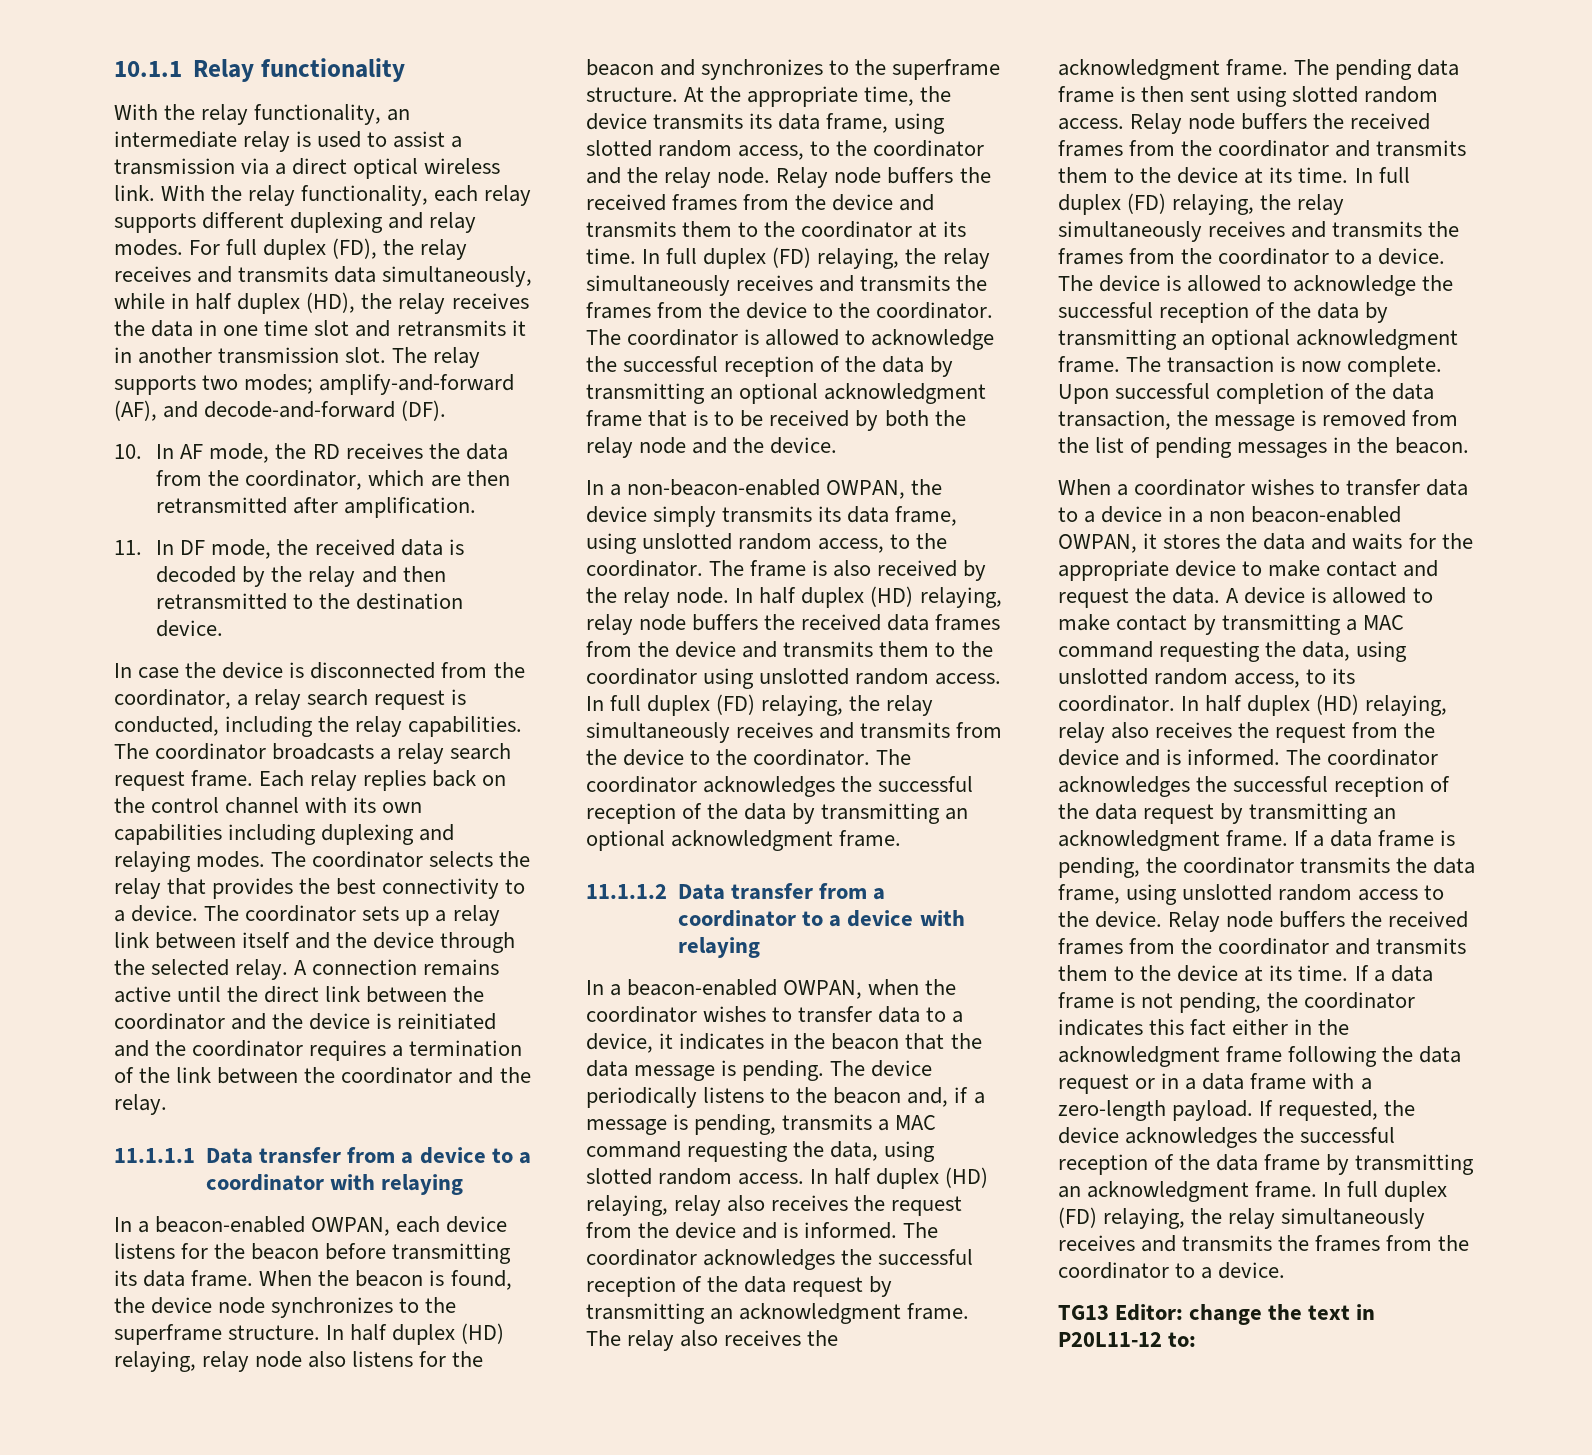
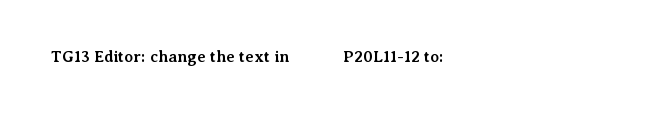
[114,58,405,82] [114,104,411,125] [114,131,463,152] [114,158,501,179] [114,185,532,206] [114,212,477,233] [114,238,468,260] [114,266,533,287] [114,292,529,314] [114,320,526,337] [114,347,481,368] [114,374,515,395] [114,400,447,421] [114,443,508,463] [156,470,510,490] [156,497,477,518] [114,539,464,559] [156,566,446,587] [156,593,464,610] [156,620,224,637] [114,662,525,679] [114,689,467,710] [114,716,523,737] [114,743,512,764] [114,770,507,791] [114,797,423,814] [114,824,455,845] [114,851,531,872] [114,878,526,899] [114,905,500,926] [114,932,516,953] [114,959,500,980] [114,986,485,1003] [114,1013,497,1030] [114,1040,523,1061] [114,1067,531,1084] [114,1094,167,1115] [114,1147,531,1164] [206,1174,464,1195] [114,1216,508,1236] [114,1243,512,1264] [114,1270,512,1290] [114,1297,457,1318] [114,1323,505,1345] [114,1351,484,1372] [586,59,1001,80] [586,86,952,107] [586,113,946,134] [586,140,985,160] [586,167,991,188] [586,194,935,211] [586,221,967,238] [586,247,990,269] [586,275,988,296] [586,302,994,319] [586,329,995,350] [586,356,954,377] [586,383,987,404] [586,410,966,431] [586,437,838,458] [586,479,943,499] [586,506,958,527] [586,533,948,554] [586,560,987,581] [586,586,1002,608] [586,614,1001,635] [586,641,993,658] [586,668,1002,689] [586,694,934,716] [586,722,1003,743] [586,749,912,766] [586,776,974,797] [586,803,969,824] [586,830,902,851] [586,883,886,900] [678,910,965,927] [678,937,761,958] [586,979,957,999] [586,1006,964,1023] [586,1033,982,1053] [586,1060,933,1081] [586,1087,985,1108] [586,1114,937,1135] [586,1141,936,1162] [586,1167,989,1189] [586,1195,963,1216] [586,1222,939,1239] [586,1249,974,1270] [586,1276,893,1297] [586,1303,970,1324] [586,1330,839,1351] [1058,59,1460,80] [1058,86,1439,107] [1058,113,1431,134] [1058,140,1467,157] [1058,167,1410,184] [1058,193,1345,215] [1058,221,1460,242] [1058,248,1446,265] [1058,275,1454,296] [1058,302,1389,323] [1058,329,1459,350] [1058,356,1443,377] [1058,383,1435,404] [1058,410,1459,431] [1058,437,1469,458] [1058,479,1469,496] [1058,506,1402,523] [1058,533,1473,553] [1058,560,1439,581] [1058,587,1433,608] [1058,614,1405,635] [1058,641,1408,662] [1058,668,1356,688] [1058,694,1448,716] [1058,722,1436,743] [1058,749,1439,766] [1058,776,1451,797] [1058,803,1397,824] [1058,830,1456,851] [1058,857,1476,878] [1058,884,1445,905] [1058,911,1469,932] [1058,938,1467,955] [1058,965,1433,982] [1058,992,1416,1013] [1058,1019,1350,1036] [1058,1046,1462,1067] [1058,1073,1372,1094] [1058,1100,1416,1121] [1058,1127,1396,1148] [1058,1154,1475,1175] [1058,1181,1448,1202] [1058,1207,1426,1229] [1058,1235,1470,1252] [1058,1262,1286,1279] 10.1.1 Relay functionality // With the relay functionality, an intermediate relay is used to assist a transmission via a direct optical wireless link. With the relay functionality, each relay supports different duplexing and relay modes. For full duplex (FD), the relay receives and transmits data simultaneously, while in half duplex (HD), the relay receives the data in one time slot and retransmits it in another transmission slot. The relay supports two modes; amplify-and-forward (AF), and decode-and-forward (DF). // 10. In AF mode, the RD receives the data from the coordinator, which are then retransmitted after amplification. // 11. In DF mode, the received data is decoded by the relay and then retransmitted to the destination device. // In case the device is disconnected from the coordinator, a relay search request is conducted, including the relay capabilities. The coordinator broadcasts a relay search request frame. Each relay replies back on the control channel with its own capabilities including duplexing and relaying modes. The coordinator selects the relay that provides the best connectivity to a device. The coordinator sets up a relay link between itself and the device through the selected relay. A connection remains active until the direct link between the coordinator and the device is reinitiated and the coordinator requires a termination of the link between the coordinator and the relay. // 11.1.1.1 Data transfer from a device to a coordinator with relaying // In a beacon-enabled OWPAN, each device listens for the beacon before transmitting its data frame. When the beacon is found, the device node synchronizes to the superframe structure. In half duplex (HD) relaying, relay node also listens for the beacon and synchronizes to the superframe structure. At the appropriate time, the device transmits its data frame, using slotted random access, to the coordinator and the relay node. Relay node buffers the received frames from the device and transmits them to the coordinator at its time. In full duplex (FD) relaying, the relay simultaneously receives and transmits the frames from the device to the coordinator. The coordinator is allowed to acknowledge the successful reception of the data by transmitting an optional acknowledgment frame that is to be received by both the relay node and the device. // In a non-beacon-enabled OWPAN, the device simply transmits its data frame, using unslotted random access, to the coordinator. The frame is also received by the relay node. In half duplex (HD) relaying, relay node buffers the received data frames from the device and transmits them to the coordinator using unslotted random access. In full duplex (FD) relaying, the relay simultaneously receives and transmits from the device to the coordinator. The coordinator acknowledges the successful reception of the data by transmitting an optional acknowledgment frame. // 11.1.1.2 Data transfer from a coordinator to a device with relaying // In a beacon-enabled OWPAN, when the coordinator wishes to transfer data to a device, it indicates in the beacon that the data message is pending. The device periodically listens to the beacon and, if a message is pending, transmits a MAC command requesting the data, using slotted random access. In half duplex (HD) relaying, relay also receives the request from the device and is informed. The coordinator acknowledges the successful reception of the data request by transmitting an acknowledgment frame. The relay also receives the acknowledgment frame. The pending data frame is then sent using slotted random access. Relay node buffers the received frames from the coordinator and transmits them to the device at its time. In full duplex (FD) relaying, the relay simultaneously receives and transmits the frames from the coordinator to a device. The device is allowed to acknowledge the successful reception of the data by transmitting an optional acknowledgment frame. The transaction is now complete. Upon successful completion of the data transaction, the message is removed from the list of pending messages in the beacon. // When a coordinator wishes to transfer data to a device in a non beacon-enabled OWPAN, it stores the data and waits for the appropriate device to make contact and request the data. A device is allowed to make contact by transmitting a MAC command requesting the data, using unslotted random access, to its coordinator. In half duplex (HD) relaying, relay also receives the request from the device and is informed. The coordinator acknowledges the successful reception of the data request by transmitting an acknowledgment frame. If a data frame is pending, the coordinator transmits the data frame, using unslotted random access to the device. Relay node buffers the received frames from the coordinator and transmits them to the device at its time. If a data frame is not pending, the coordinator indicates this fact either in the acknowledgment frame following the data request or in a data frame with a zero-length payload. If requested, the device acknowledges the successful reception of the data frame by transmitting an acknowledgment frame. In full duplex (FD) relaying, the relay simultaneously receives and transmits the frames from the coordinator to a device. // -> (51, 56) none

